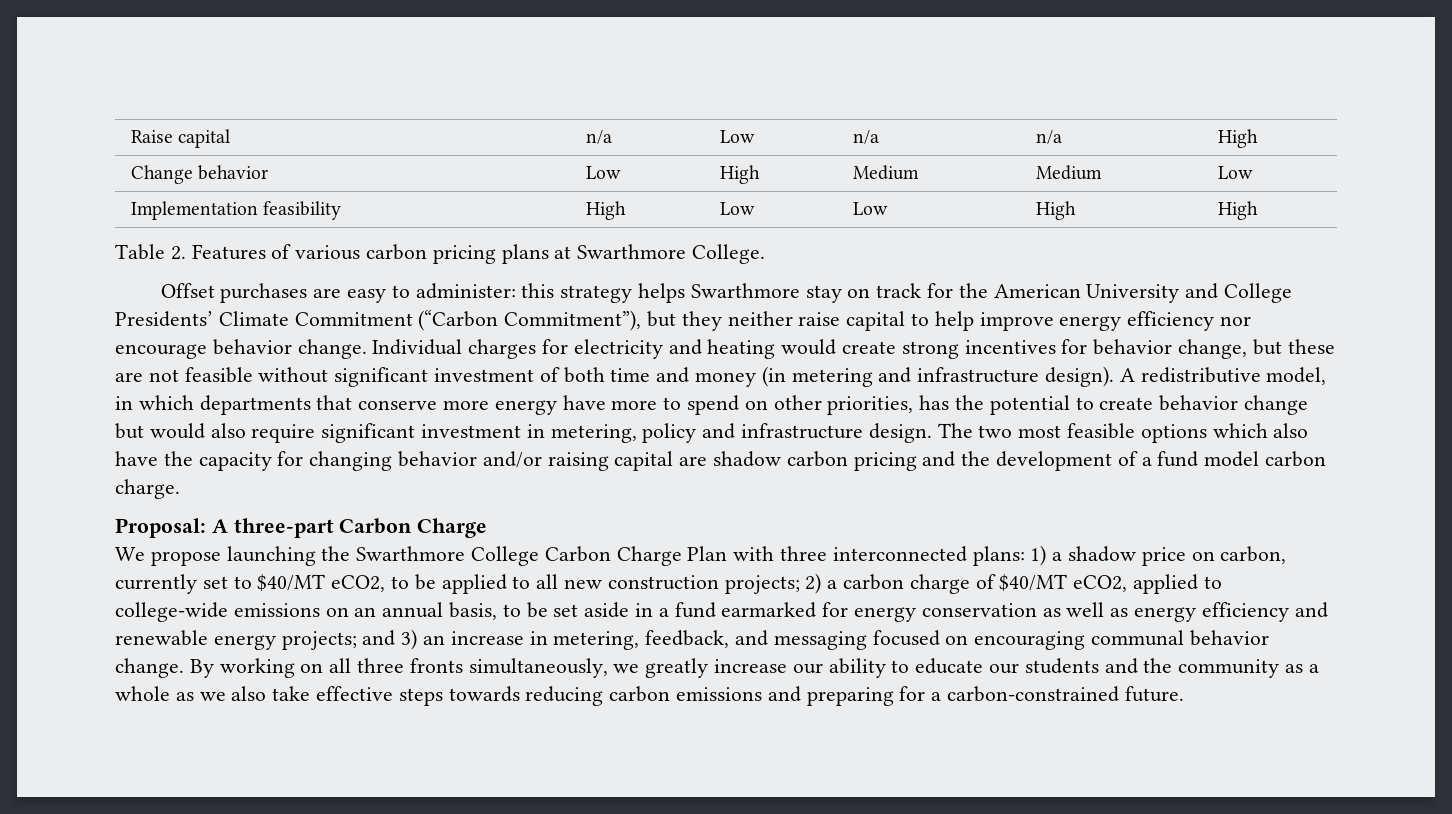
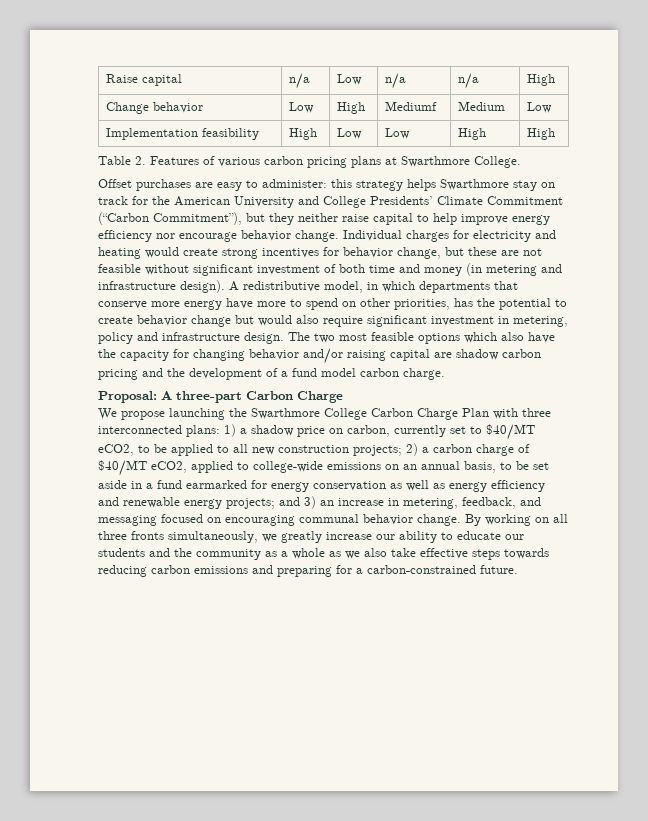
[852,165,919,180] Medium -> [384,101,437,111] Mediumf

